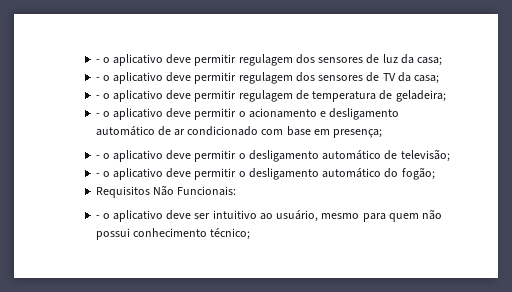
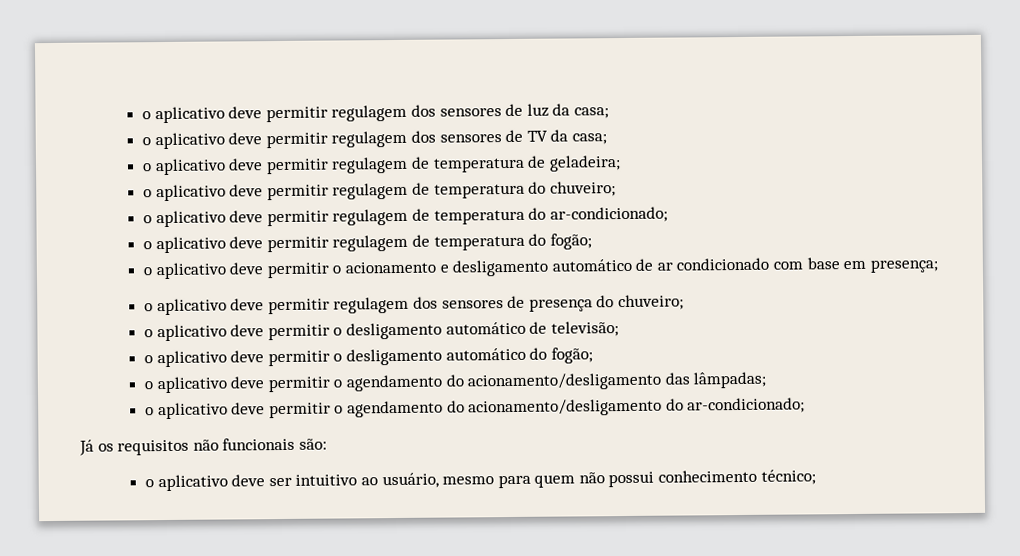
[95,59,100,63] - -> (141, 115) none
[95,77,100,81] - -> (609, 113) none
[95,95,100,99] - -> (607, 139) none
[95,113,100,117] - -> [142,181,616,202] [142,206,668,228] [142,233,592,254] o aplicativo deve permitir regulagem de temperatura do chuveiro; // o aplicativo deve permitir regulagem de temperatura do ar-condicionado; // o aplicativo deve permitir regulagem de temperatura do fogão; //
[95,155,100,159] - -> [143,294,684,316] o aplicativo deve permitir regulagem dos sensores de presença do chuveiro; //
[95,173,100,177] - -> (619, 329) none
[95,185,236,198] [95,215,100,219] Requisitos Não Funcionais: // - -> [143,371,767,394] [144,397,806,420] [79,437,327,456] o aplicativo deve permitir o agendamento do acionamento/desligamento das lâmpadas; // o aplicativo deve permitir o agendamento do acionamento/desligamento do ar-condicionado; // Já os requisitos não funcionais são: //

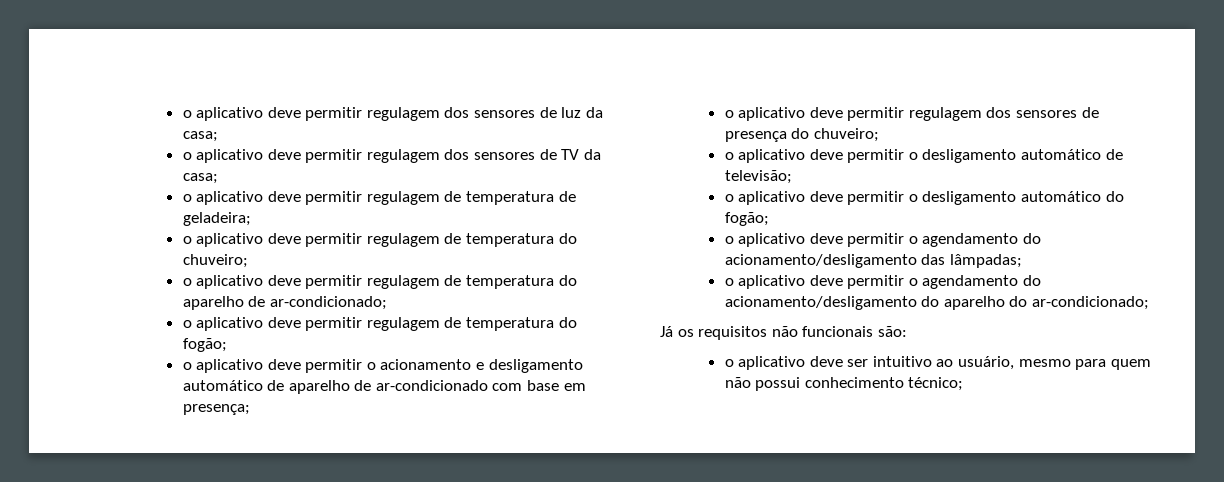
(547, 213) none -> [182,296,266,310] aparelho de
[656,257,770,271] ar condicionado -> [288,380,488,394] aparelho de ar-condicionado
(684, 404) none -> [943,296,1028,310] aparelho do

